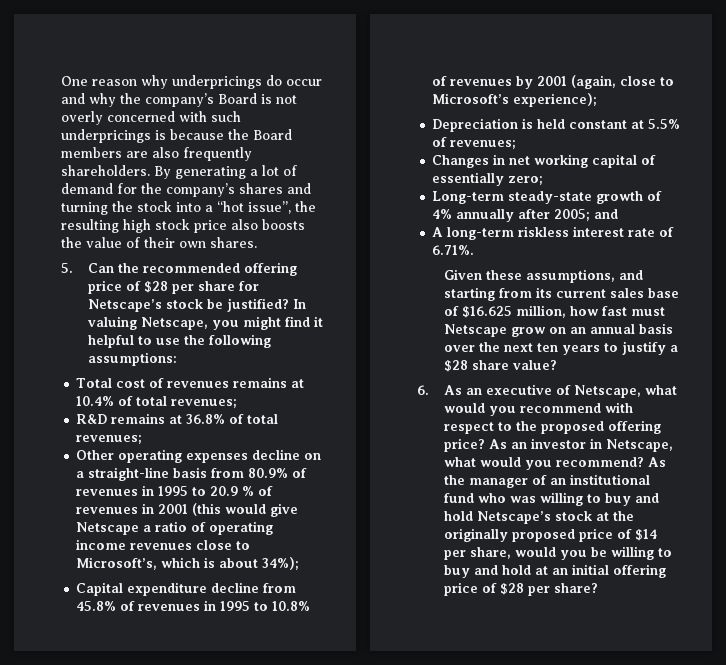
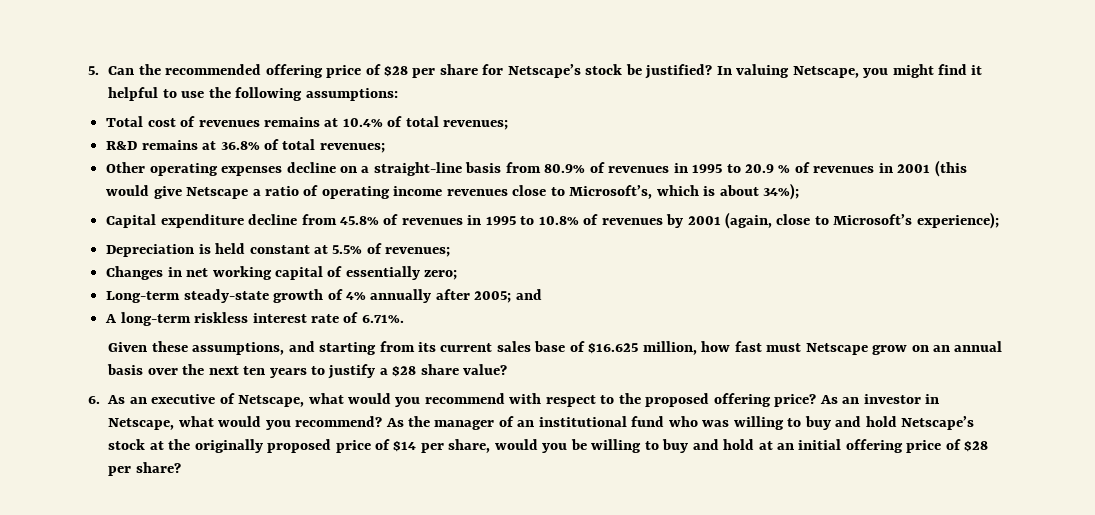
[61,75,322,89] [61,93,297,107] [61,111,241,125] [61,129,292,143] [61,147,252,161] [61,165,297,179] [61,183,311,197] [61,201,316,215] [61,219,305,233] [61,237,257,248] One reason why underpricings do occur and why the company’s Board is not overly concerned with such underpricings is because the Board members are also frequently shareholders. By generating a lot of demand for the company’s shares and turning the stock into a “hot issue”, the resulting high stock price also boosts the value of their own shares. // -> (88, 70) none

